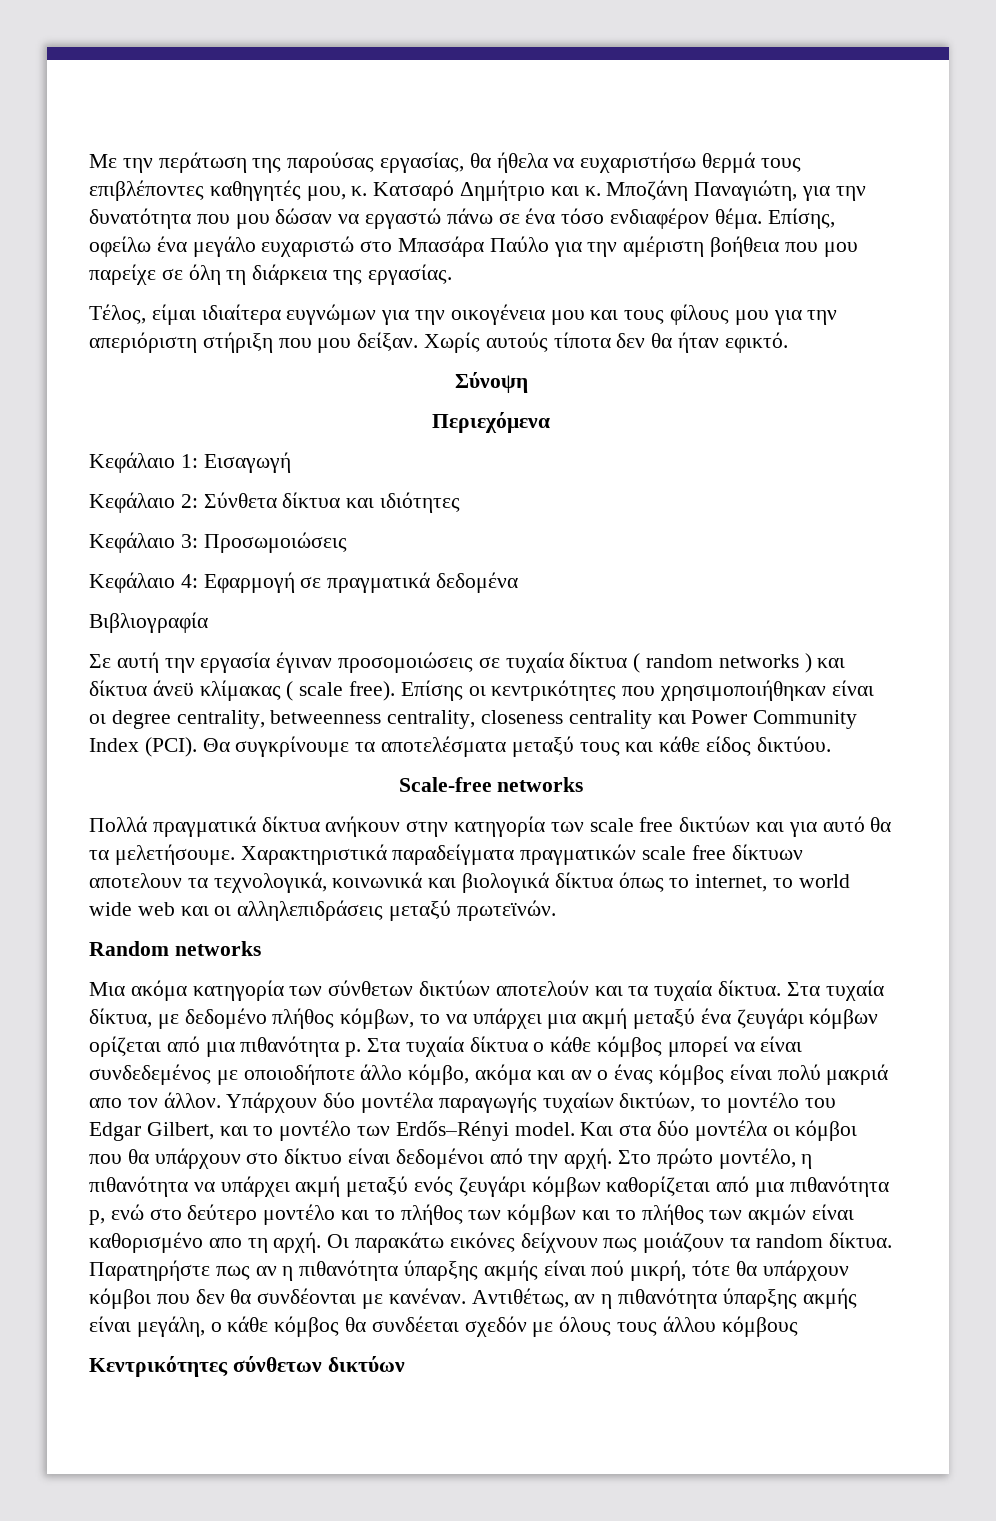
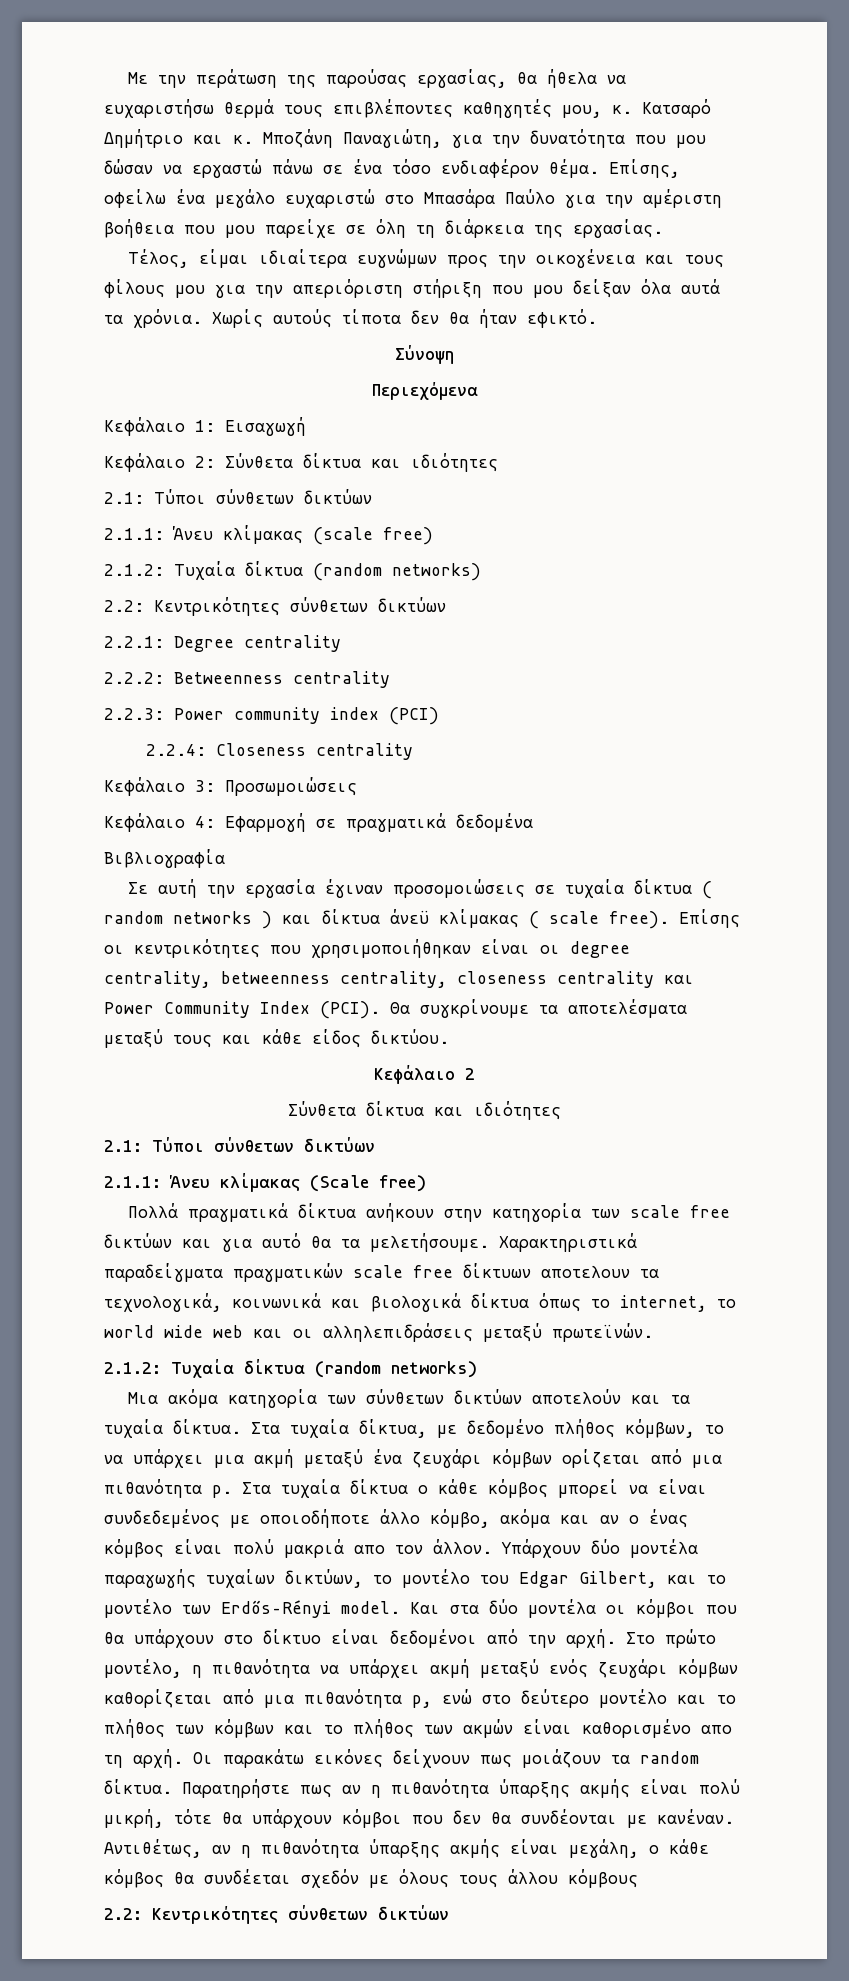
[381,310,410,325] για -> [447,255,489,268] προς
[550,309,585,325] μου -> (636, 258) none
[357,332,419,351] δείξαν. -> [573,279,720,298] [104,309,202,329] δείξαν όλα αυτά τα χρόνια.
(461, 502) none -> [104,489,372,504] [104,525,433,545] [104,561,481,581] [104,597,446,616] [104,635,341,652] [104,671,390,688] [104,707,439,725] [146,743,414,760] // 2.1: Τύποι σύνθετων δικτύων // 2.1.1: Άνευ κλίμακας (scale free) // 2.1.2: Τυχαία δίκτυα (random networks) // 2.2: Κεντρικότητες σύνθετων δικτύων // 2.2.1: Degree centrality // 2.2.2: Betweenness centrality // 2.2.3: Power community index (PCΙ) // 2.2.4: Closeness centrality
[398,777,584,792] Scale-free networks -> [374,1065,475,1084] [288,1101,561,1120] [104,1137,375,1152] [104,1173,426,1192] Κεφάλαιο 2 // Σύνθετα δίκτυα και ιδιότητες // 2.1: Τύποι σύνθετων δικτύων // 2.1.1: Άνευ κλίμακας (Scale free)
[89,941,261,956] Random networks -> [104,1359,477,1379] 2.1.2: Τυχαία δίκτυα (random networks)
[591,1260,625,1276] πού -> [699,1779,740,1794] πολύ
(798, 1326) none -> [104,1908,142,1920] 2.2:

